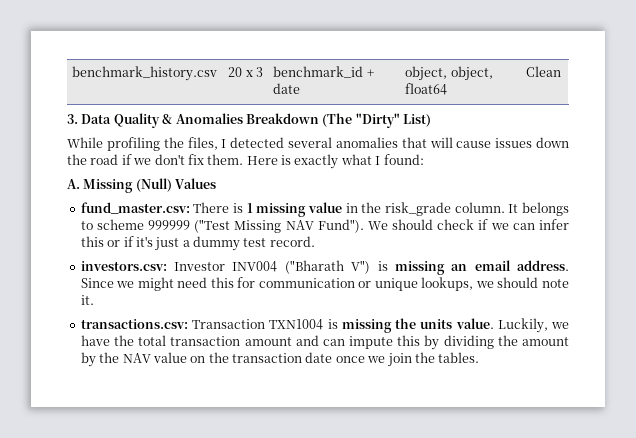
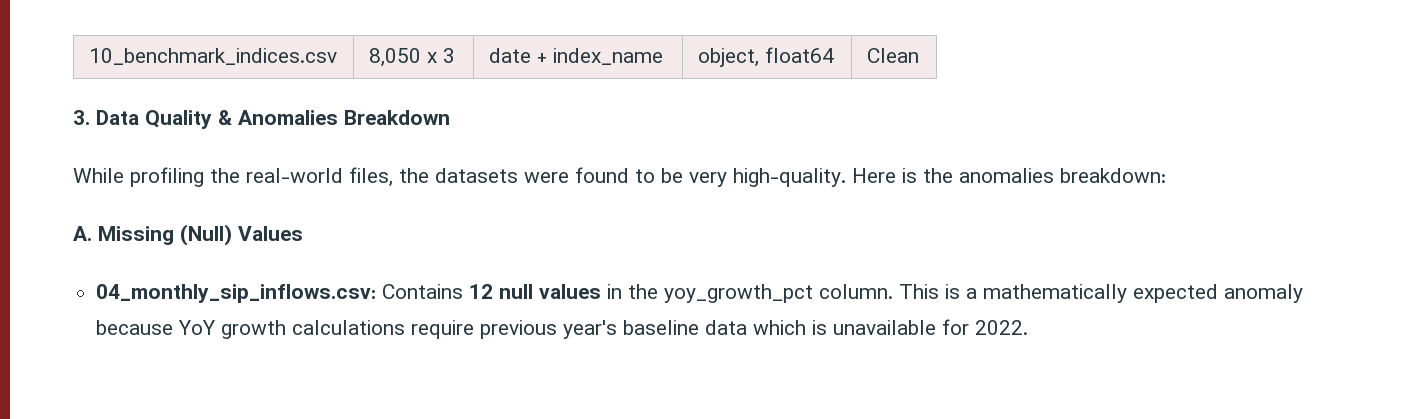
[72,66,218,81] [228,67,243,77] benchmark_history.csv | 20 -> [88,48,337,65] [368,48,421,67] 10_benchmark_indices.csv | 8,050
[273,66,374,78] [273,83,301,94] [405,66,493,81] benchmark_id + date | object, object, -> [488,48,663,65] [697,48,759,67] date + index_name | object,
[322,113,431,128] (The "Dirty" List) -> (450, 117) none
[187,137,569,150] [67,154,424,169] [67,178,217,193] [80,202,570,217] [80,219,569,233] [80,236,315,251] [80,260,569,275] [80,277,569,291] [80,295,94,305] [80,318,569,333] [80,335,569,350] [80,352,480,367] files, I detected several anomalies that will cause issues down the road if we don't fix them. Here is exactly what I found: // A. Missing (Null) Values // fund_master.csv: There is 1 missing value in the risk_grade column. It belongs to scheme 999999 ("Test Missing NAV Fund"). We should check if we can infer this or if it's just a dummy test record. // investors.csv: Investor INV004 ("Bharath V") is missing an email address. Since we might need this for communication or unique lookups, we should note it. // transactions.csv: Transaction TXN1004 is missing the units value. Luckily, we have the total transaction amount and can impute this by dividing the amount by the NAV value on the transaction date once we join the tables. -> [246,167,1166,187] [73,224,303,246] [96,284,1304,303] [96,319,1029,339] real-world files, the datasets were found to be very high-quality. Here is the anomalies breakdown: // A. Missing (Null) Values // 04_monthly_sip_inflows.csv: Contains 12 null values in the yoy_growth_pct column. This is a mathematically expected anomaly because YoY growth calculations require previous year's baseline data which is unavailable for 2022.

